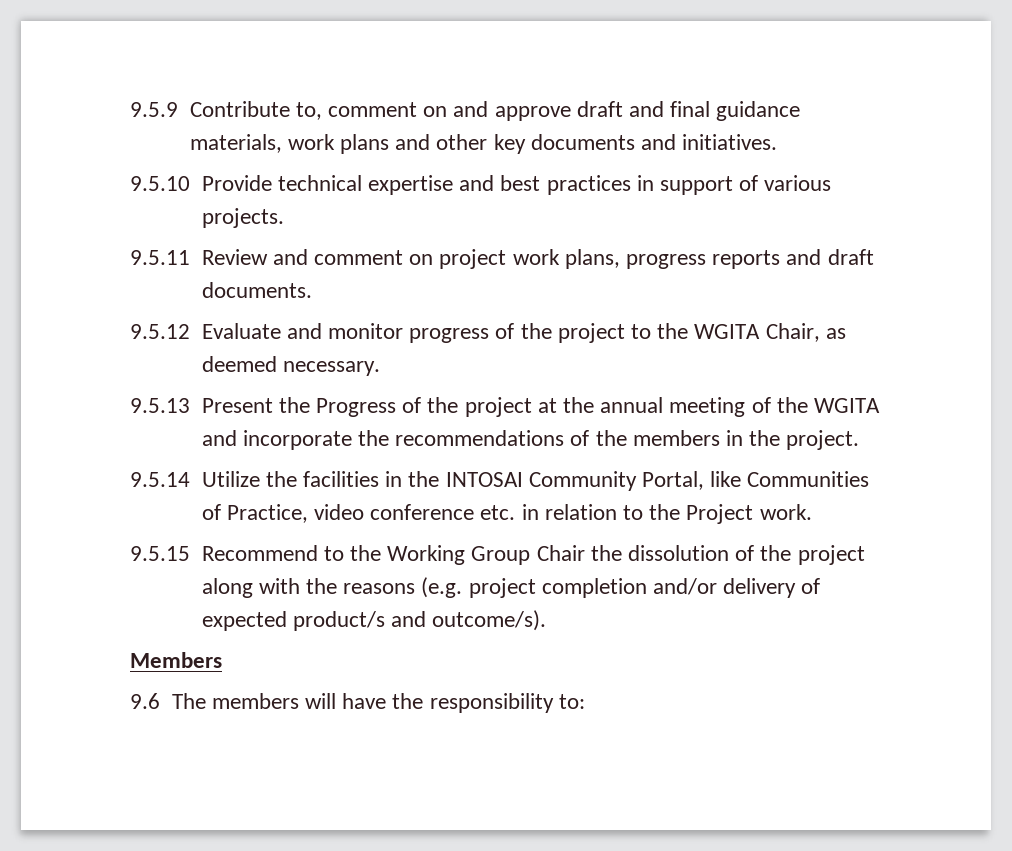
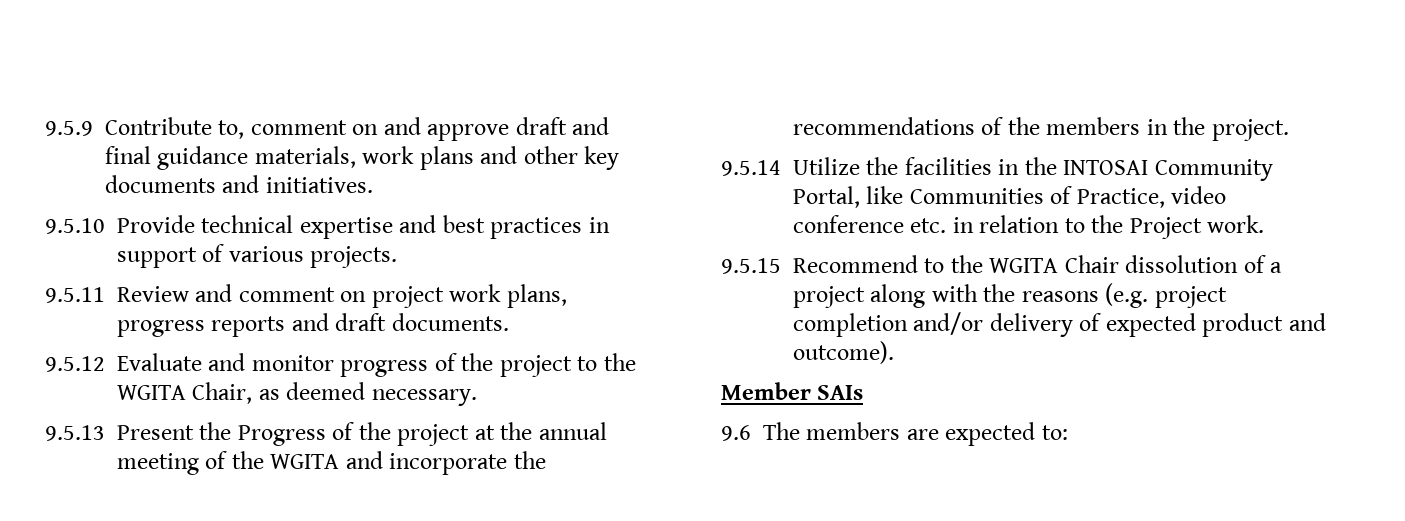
[387,545,622,565] Working Group Chair the -> [989,255,1119,273] WGITA Chair
[760,545,792,561] the -> [1270,262,1283,273] a
[292,610,547,631] [130,652,222,668] product/s and outcome/s). // Members -> [1202,313,1326,337] [793,341,894,364] [721,382,864,400] product and outcome). // Member SAIs
[304,693,554,713] will have the responsibility -> [906,422,1036,446] are expected

